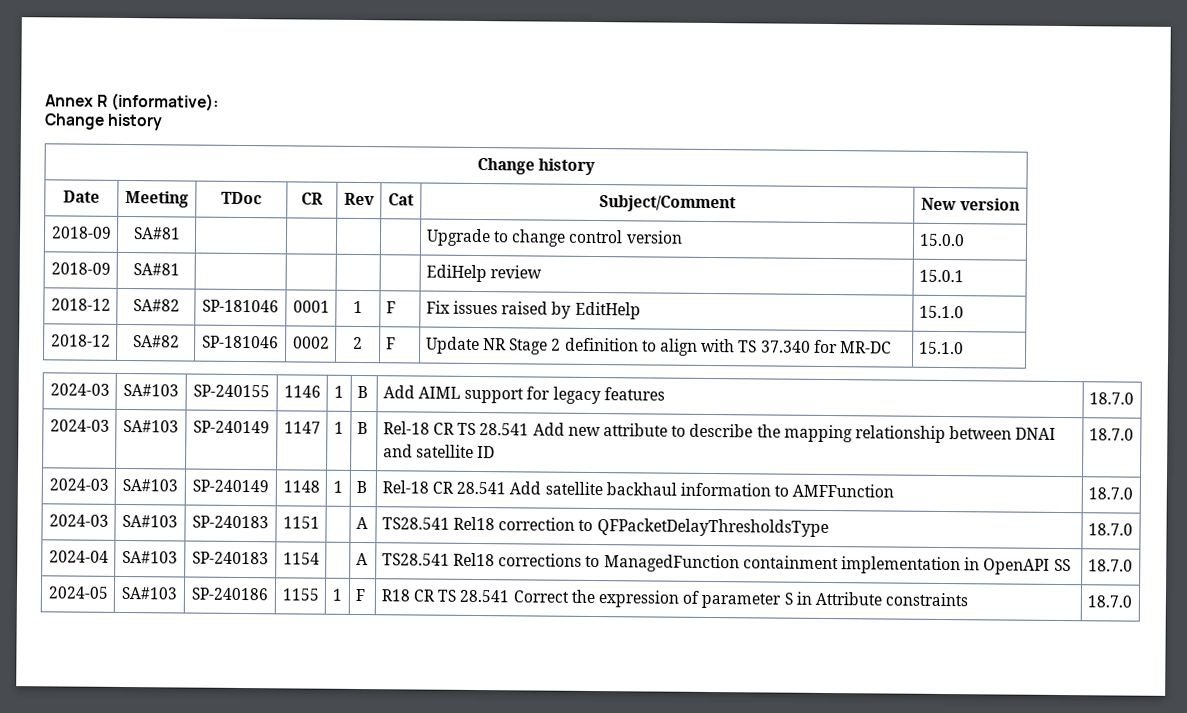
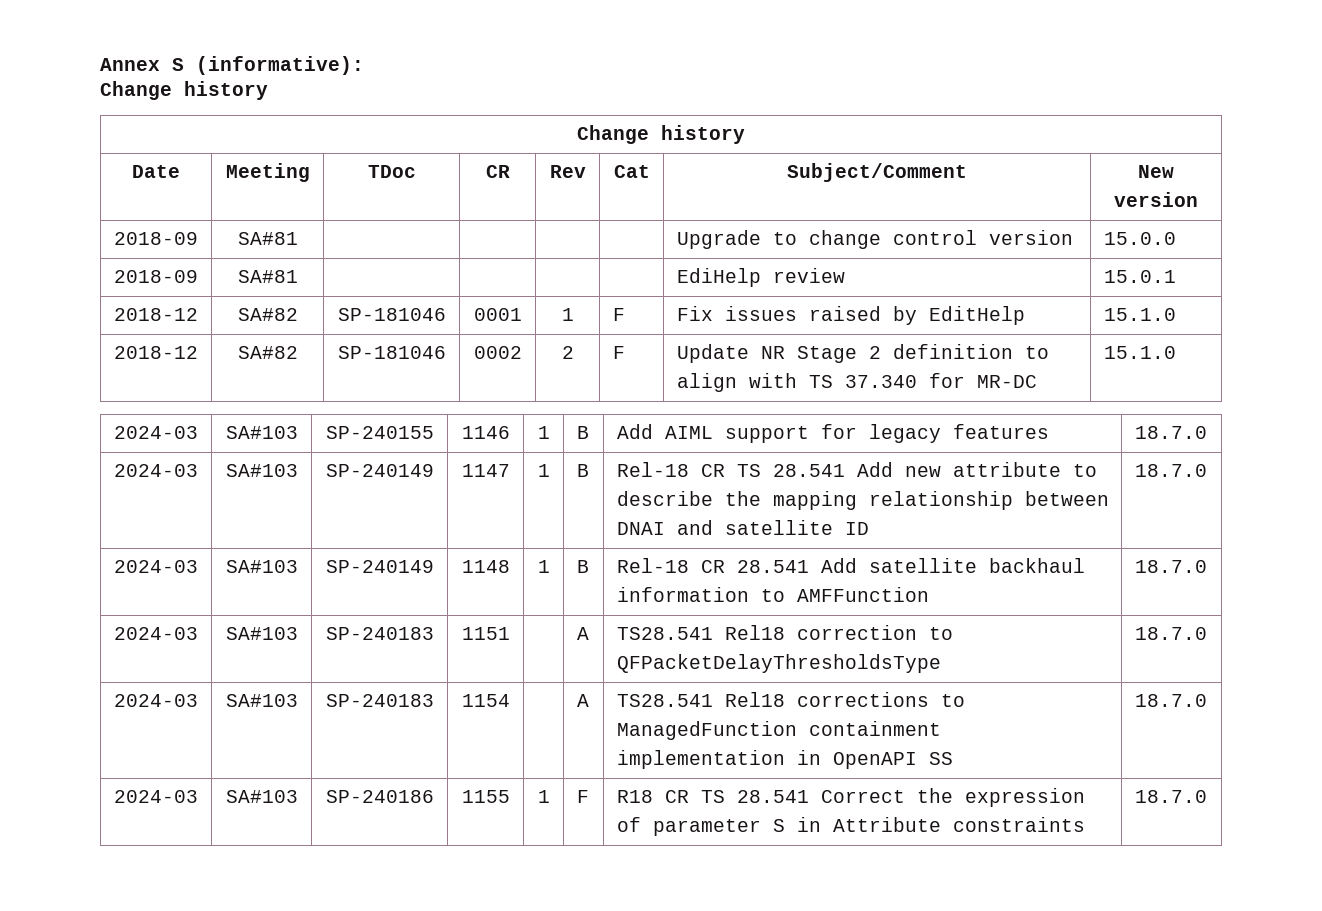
[97,94,109,107] R -> [172,58,184,71] S
[48,550,109,563] 2024-04 -> [114,694,198,707] 2024-03
[47,586,109,599] 2024-05 -> [114,790,198,803] 2024-03

